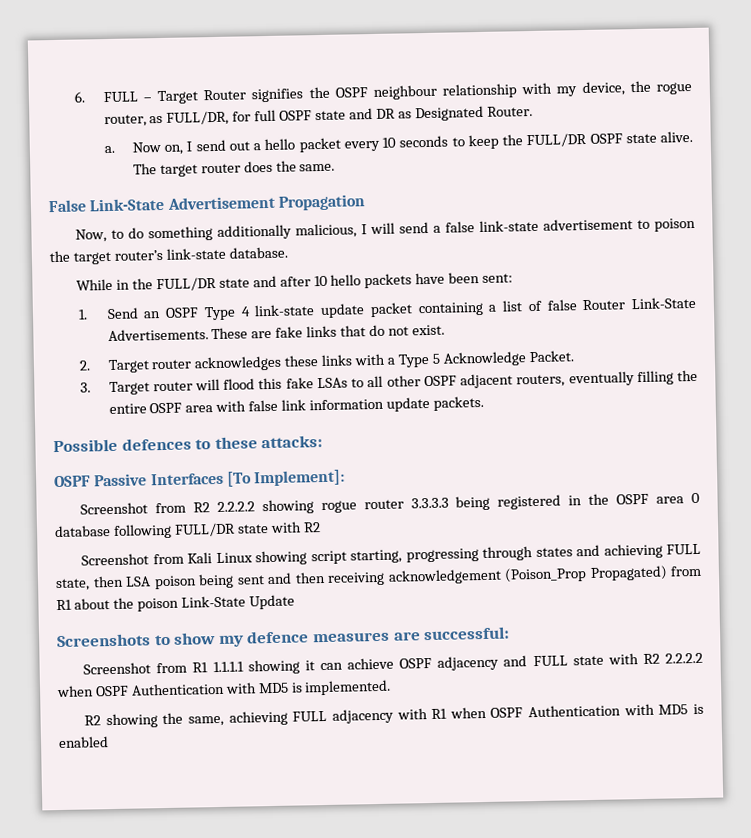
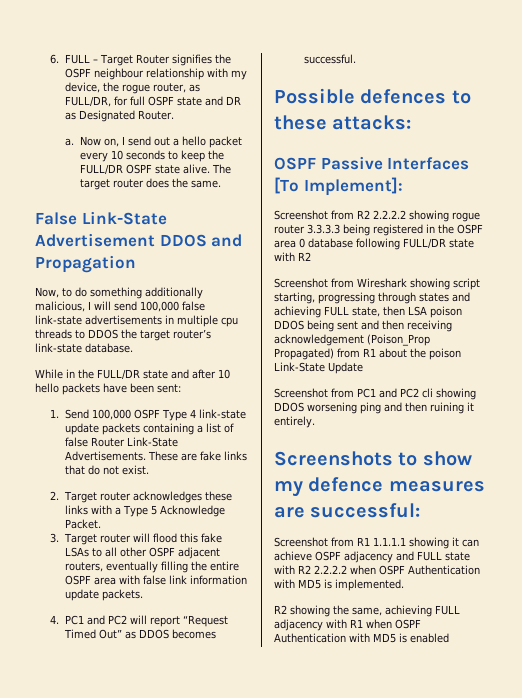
(276, 202) none -> [159,234,243,247] DDOS and
[433,225,442,233] a -> [140,301,179,312] 100,000
[543,217,696,232] advertisement to poison -> [85,315,238,327] [35,329,118,339] advertisements in multiple cpu threads to DDOS
[143,311,162,319] an -> [92,409,132,420] 100,000
[369,302,413,318] packet -> [102,423,141,435] packets
(484, 403) none -> [50,615,229,627] [64,629,217,639] [304,54,357,64] // 4. PC1 and PC2 will report “Request Timed Out” as DDOS becomes successful.
[187,552,253,564] Kali Linux -> [357,278,407,288] Wireshark
(197, 582) none -> [274,320,304,330] DDOS
(295, 602) none -> [274,388,476,400] [274,402,474,414] [274,416,315,428] // Screenshot from PC1 and PC2 cli showing DDOS worsening ping and then ruining it entirely.

